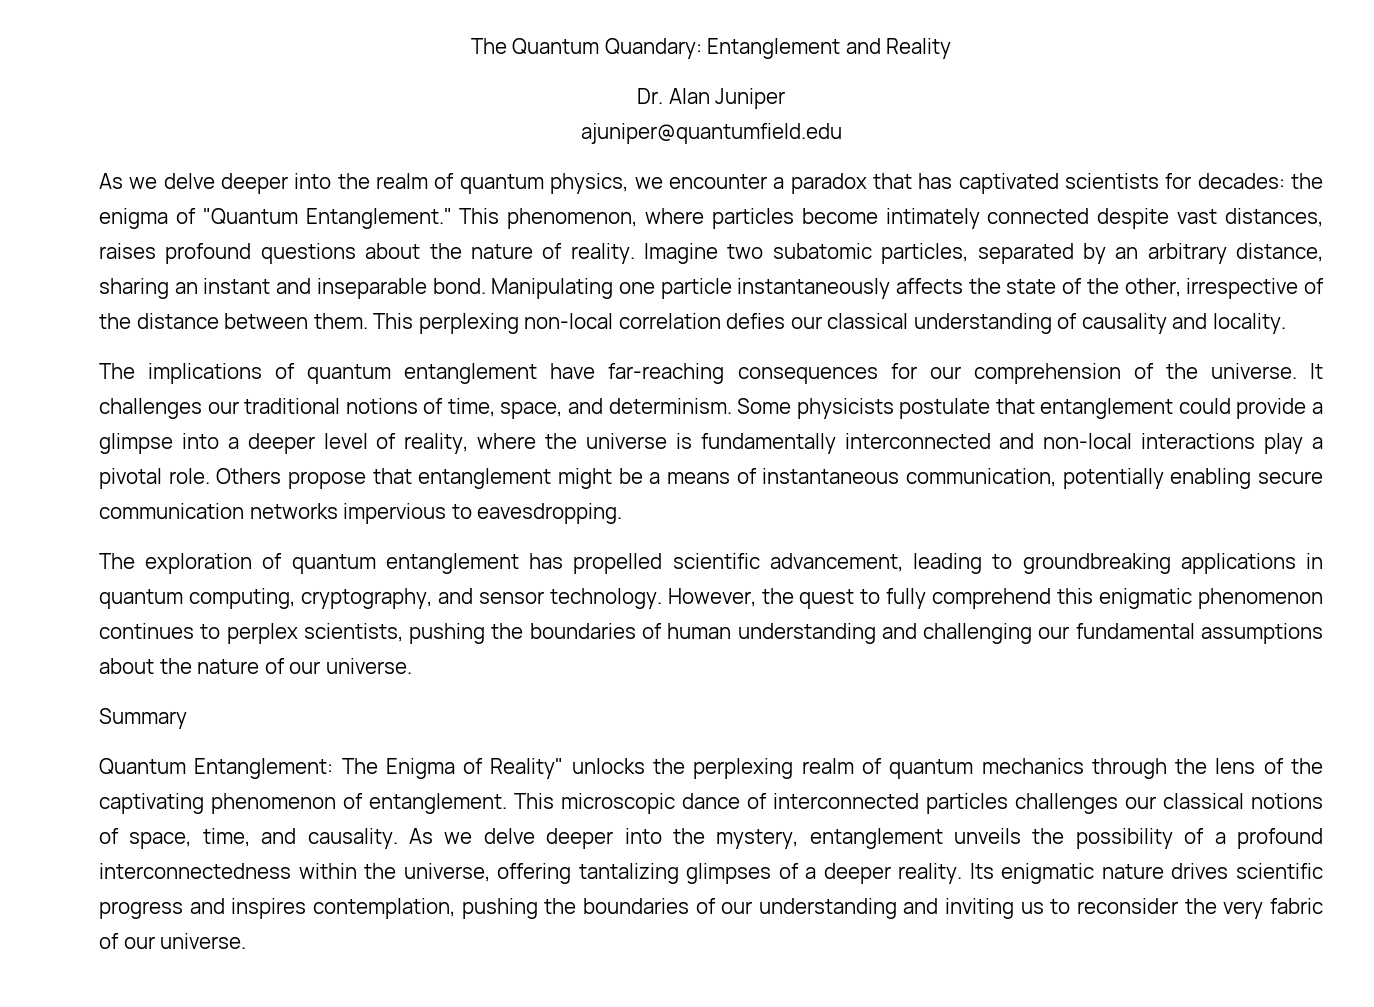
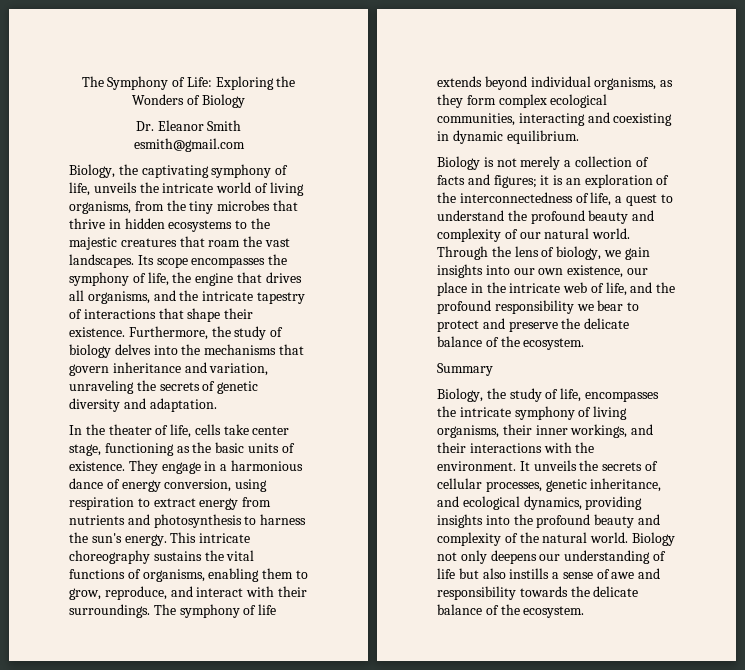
[470,38,952,59] [636,88,786,109] [580,123,842,144] [99,173,1323,194] [99,208,1323,229] [99,243,1323,264] [99,278,1325,299] [99,313,1287,334] [99,363,1324,384] [99,398,1323,419] [99,433,1324,454] [99,468,1323,489] [99,503,623,524] [99,553,1324,574] [99,588,1324,609] [99,623,1324,644] [99,658,412,674] [99,708,187,729] [99,758,1323,779] [99,793,1323,814] [99,828,1324,849] [99,863,1323,884] [99,898,1323,919] [99,933,247,949] The Quantum Quandary: Entanglement and Reality // Dr. Alan Juniper // ajuniper@quantumfield.edu // As we delve deeper into the realm of quantum physics, we encounter a paradox that has captivated scientists for decades: the enigma of "Quantum Entanglement." This phenomenon, where particles become intimately connected despite vast distances, raises profound questions about the nature of reality. Imagine two subatomic particles, separated by an arbitrary distance, sharing an instant and inseparable bond. Manipulating one particle instantaneously affects the state of the other, irrespective of the distance between them. This perplexing non-local correlation defies our classical understanding of causality and locality. // The implications of quantum entanglement have far-reaching consequences for our comprehension of the universe. It challenges our traditional notions of time, space, and determinism. Some physicists postulate that entanglement could provide a glimpse into a deeper level of reality, where the universe is fundamentally interconnected and non-local interactions play a pivotal role. Others propose that entanglement might be a means of instantaneous communication, potentially enabling secure communication networks impervious to eavesdropping. // The exploration of quantum entanglement has propelled scientific advancement, leading to groundbreaking applications in quantum computing, cryptography, and sensor technology. However, the quest to fully comprehend this enigmatic phenomenon continues to perplex scientists, pushing the boundaries of human understanding and challenging our fundamental assumptions about the nature of our universe. // Summary // Quantum Entanglement: The Enigma of Reality" unlocks the perplexing realm of quantum mechanics through the lens of the captivating phenomenon of entanglement. This microscopic dance of interconnected particles challenges our classical notions of space, time, and causality. As we delve deeper into the mystery, entanglement unveils the possibility of a profound interconnectedness within the universe, offering tantalizing glimpses of a deeper reality. Its enigmatic nature drives scientific progress and inspires contemplation, pushing the boundaries of our understanding and inviting us to reconsider the very fabric of our universe. -> [81,76,296,90] [132,94,245,108] [135,120,242,131] [133,138,245,152] [69,164,289,178] [69,182,304,196] [69,200,298,214] [69,218,270,232] [69,236,290,250] [69,254,288,268] [69,272,302,286] [69,290,305,304] [69,308,254,322] [69,326,284,340] [69,344,304,358] [69,362,269,376] [69,380,259,394] [69,398,217,412] [69,424,290,438] [69,442,295,456] [69,460,303,474] [69,478,268,492] [69,497,272,510] [69,514,307,528] [69,532,251,546] [69,550,255,564] [69,568,308,582] [69,586,307,600] [69,604,277,618] [437,76,674,90] [437,94,608,108] [437,112,673,126] [437,130,579,144] [437,156,649,170] [437,174,670,188] [437,192,673,206] [437,210,655,224] [437,228,631,242] [437,246,650,260] [437,264,648,278] [437,282,676,296] [437,300,640,314] [437,318,630,332] [437,336,585,350] [437,363,493,376] [437,388,659,402] [437,406,628,420] [437,424,654,438] [437,442,595,453] [437,460,658,471] [437,478,662,492] [437,496,643,510] [437,514,660,528] [437,532,675,546] [437,550,666,564] [437,568,661,579] [437,586,639,600] [437,604,585,618] The Symphony of Life: Exploring the Wonders of Biology // Dr. Eleanor Smith // esmith@gmail.com // Biology, the captivating symphony of life, unveils the intricate world of living organisms, from the tiny microbes that thrive in hidden ecosystems to the majestic creatures that roam the vast landscapes. Its scope encompasses the symphony of life, the engine that drives all organisms, and the intricate tapestry of interactions that shape their existence. Furthermore, the study of biology delves into the mechanisms that govern inheritance and variation, unraveling the secrets of genetic diversity and adaptation. // In the theater of life, cells take center stage, functioning as the basic units of existence. They engage in a harmonious dance of energy conversion, using respiration to extract energy from nutrients and photosynthesis to harness the sun's energy. This intricate choreography sustains the vital functions of organisms, enabling them to grow, reproduce, and interact with their surroundings. The symphony of life extends beyond individual organisms, as they form complex ecological communities, interacting and coexisting in dynamic equilibrium. // Biology is not merely a collection of facts and figures; it is an exploration of the interconnectedness of life, a quest to understand the profound beauty and complexity of our natural world. Through the lens of biology, we gain insights into our own existence, our place in the intricate web of life, and the profound responsibility we bear to protect and preserve the delicate balance of the ecosystem. // Summary // Biology, the study of life, encompasses the intricate symphony of living organisms, their inner workings, and their interactions with the environment. It unveils the secrets of cellular processes, genetic inheritance, and ecological dynamics, providing insights into the profound beauty and complexity of the natural world. Biology not only deepens our understanding of life but also instills a sense of awe and responsibility towards the delicate balance of the ecosystem.

